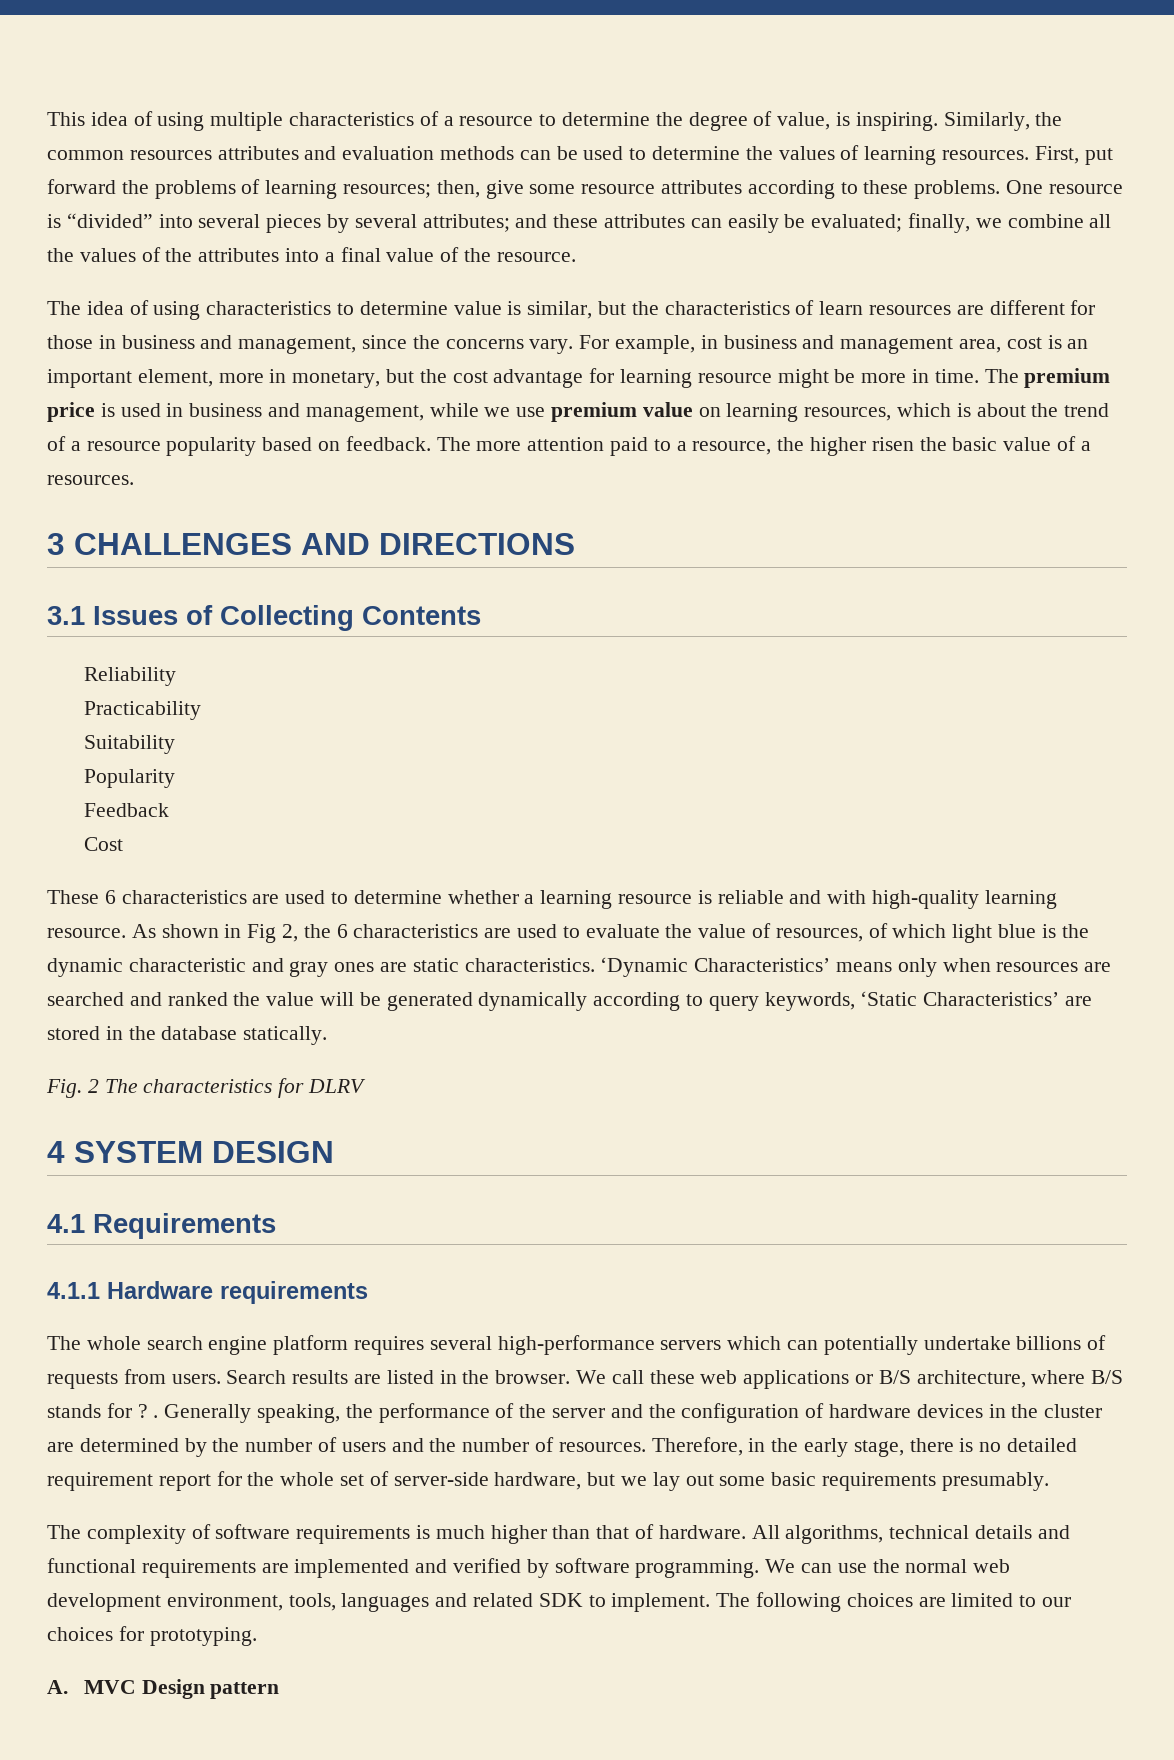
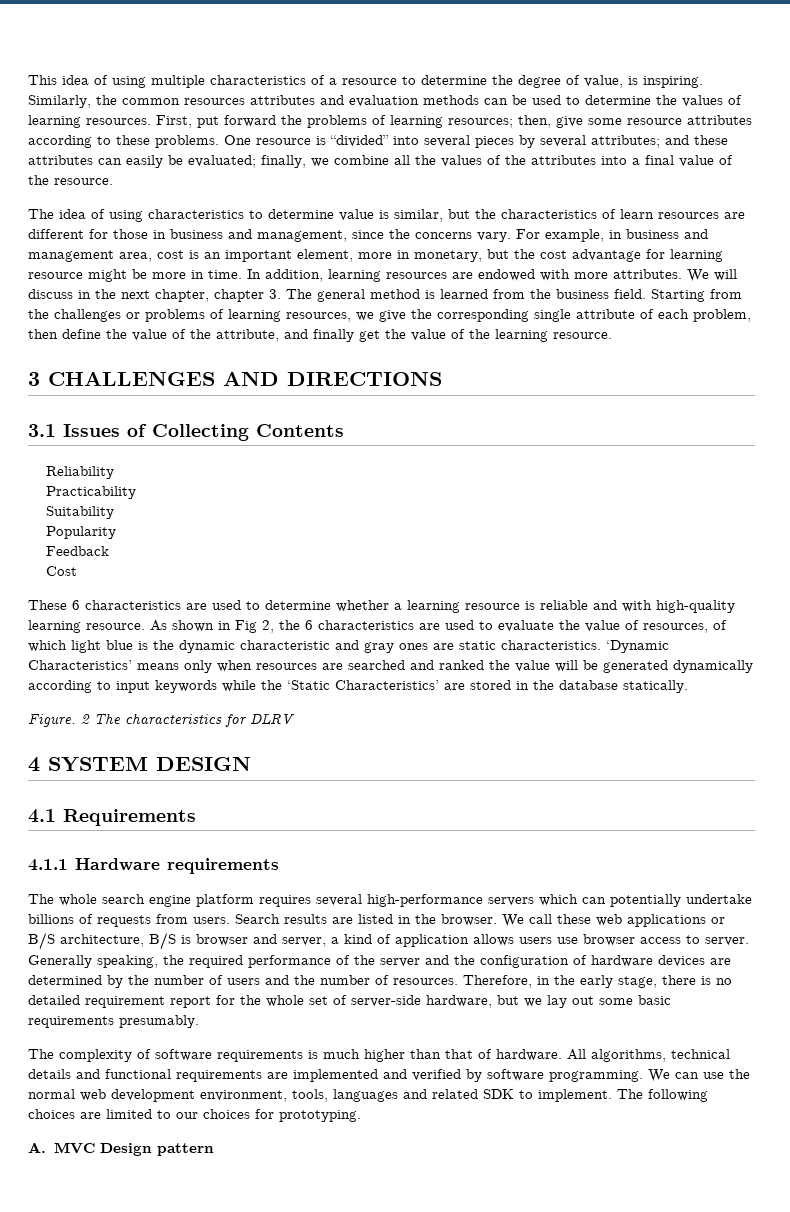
[984,368,1111,388] [47,402,1110,422] [47,436,1091,456] [47,475,134,485] The premium price is used in business and management, while we use premium value on learning resources, which is about the trend of a resource popularity based on feedback. The more attention paid to a resource, the higher risen the basic value of a resources. -> [247,269,737,282] [28,289,742,302] [28,309,751,322] [28,329,612,342] In addition, learning resources are endowed with more attributes. We will discuss in the next chapter, chapter 3. The general method is learned from the business field. Starting from the challenges or problems of learning resources, we give the corresponding single attribute of each problem, then define the value of the attribute, and finally get the value of the learning resource.
[708,992,855,1011] query keywords, -> [116,680,282,693] input keywords while the
[46,1079,82,1098] Fig. -> [28,713,76,727] Figure.
[1031,1370,1124,1384] [47,1403,159,1418] where B/S stands for ? . -> [149,932,749,950] B/S is browser and server, a kind of application allows users use browser access to server.
(373, 1411) none -> [189,955,243,968] required
[988,1404,1103,1418] in the cluster -> (705, 961) none

